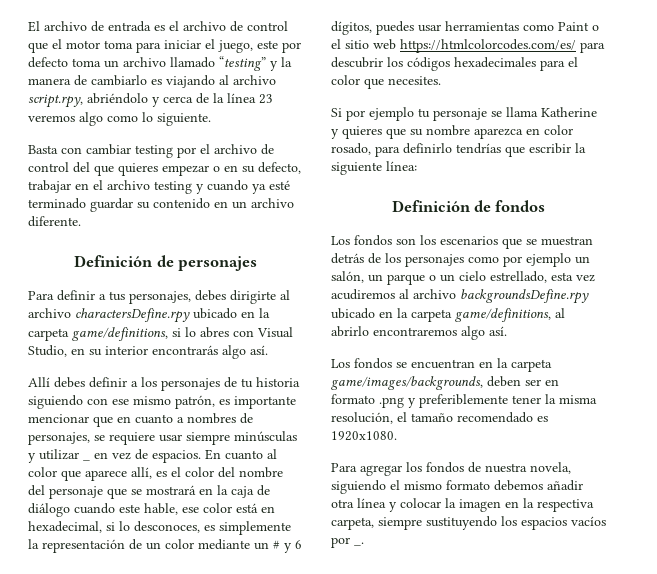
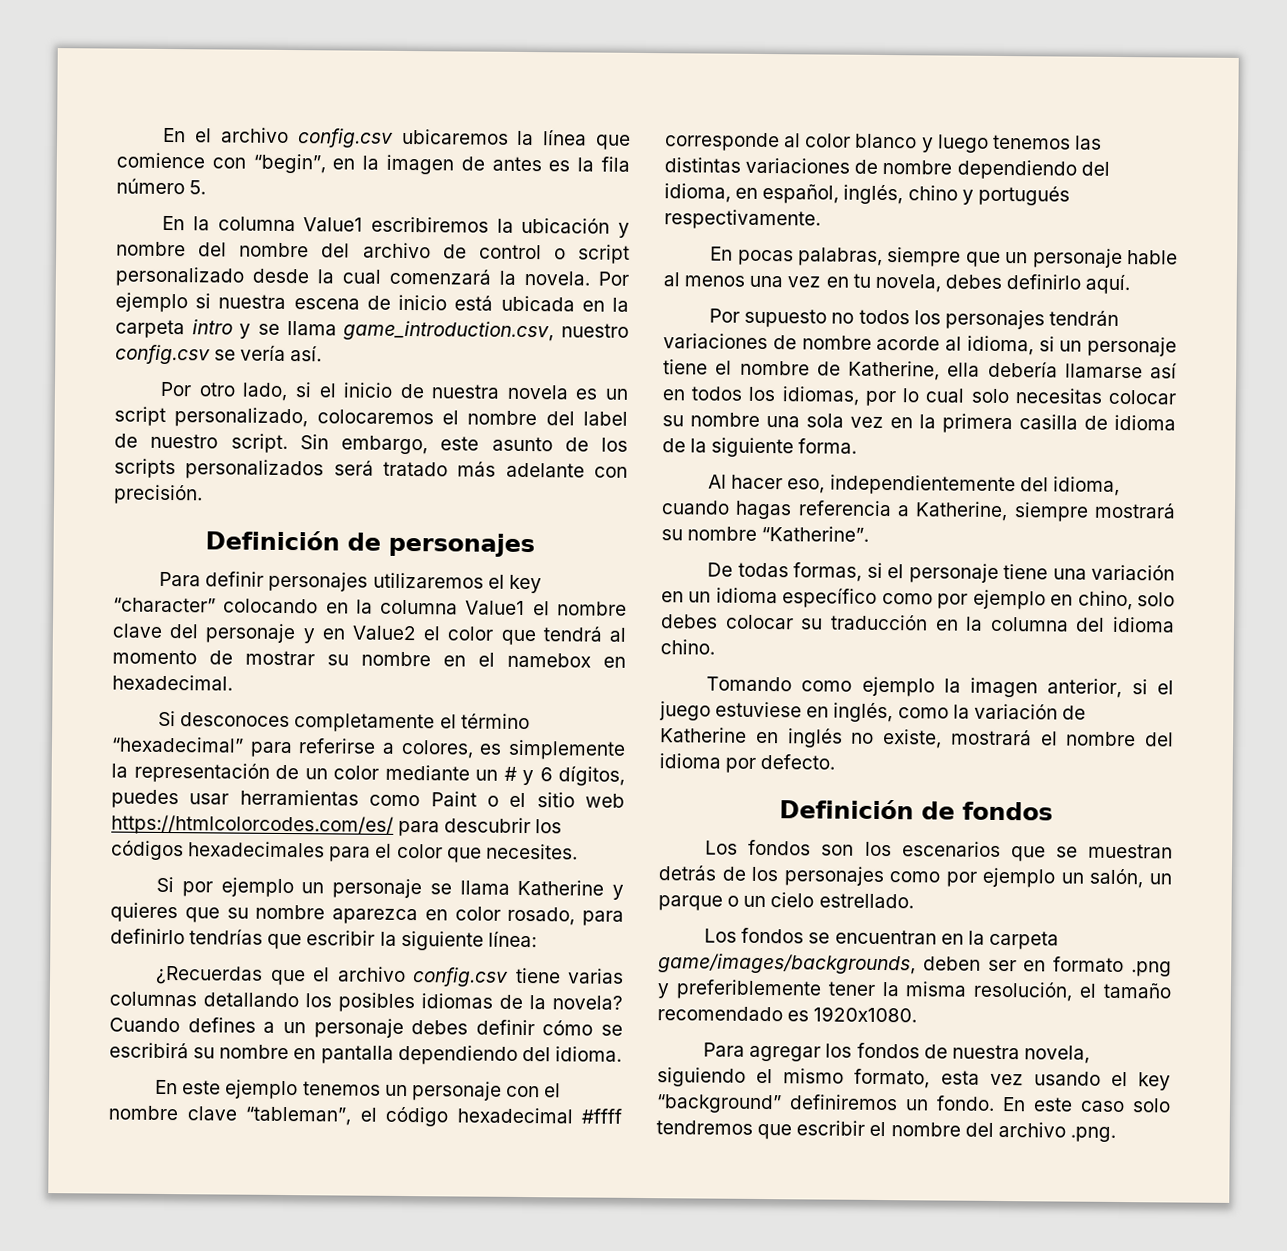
[28,21,288,32] [28,39,301,53] [28,56,292,71] [28,75,276,88] [28,93,273,108] [28,112,211,126] [28,144,274,158] [28,162,301,176] [28,180,290,194] [28,198,294,212] [28,216,81,227] El archivo de entrada es el archivo de control que el motor toma para iniciar el juego, este por defecto toma un archivo llamado “testing” y la manera de cambiarlo es viajando al archivo script.rpy, abriéndolo y cerca de la línea 23 veremos algo como lo siguiente. // Basta con cambiar testing por el archivo de control del que quieres empezar o en su defecto, trabajar en el archivo testing y cuando ya esté terminado guardar su contenido en un archivo diferente. -> [163,127,631,150] [116,152,631,175] [116,177,207,195] [162,215,630,238] [116,241,630,264] [115,266,629,287] [115,292,629,313] [115,319,629,342] [115,344,323,365] [160,381,628,402] [114,406,628,428] [114,433,628,455] [114,458,628,480] [114,484,203,505] En el archivo config.csv ubicaremos la línea que comience con “begin”, en la imagen de antes es la fila número 5. // En la columna Value1 escribiremos la ubicación y nombre del nombre del archivo de control o script personalizado desde la cual comenzará la novela. Por ejemplo si nuestra escena de inicio está ubicada en la carpeta intro y se llama game_introduction.csv, nuestro config.csv se vería así. // Por otro lado, si el inicio de nuestra novela es un script personalizado, colocaremos el nombre del label de nuestro script. Sin embargo, este asunto de los scripts personalizados será tratado más adelante con precisión.
[99,290,290,304] [28,308,270,323] [28,327,293,341] [28,345,268,359] [28,377,300,391] [28,395,296,409] [28,413,253,427] [28,431,297,445] [28,449,90,463] [94,449,277,463] [28,467,283,481] [28,485,270,499] [28,503,275,517] [28,521,200,533] a tus personajes, debes dirigirte al archivo charactersDefine.rpy ubicado en la carpeta game/definitions, si lo abres con Visual Studio, en su interior encontrarás algo así. // Allí debes definir a los personajes de tu historia siguiendo con ese mismo patrón, es importante mencionar que en cuanto a nombres de personajes, se requiere usar siempre minúsculas y utilizar _ en vez de espacios. En cuanto al color que aparece allí, es el color del nombre del personaje que se mostrará en la caja de diálogo cuando este hable, ese color está en hexadecimal, si lo desconoces, -> [268,571,542,594] [113,597,627,616] [112,623,626,646] [112,649,626,668] [112,674,233,691] [158,710,530,733] [111,736,474,759] personajes utilizaremos el key “character” colocando en la columna Value1 el nombre clave del personaje y en Value2 el color que tendrá al momento de mostrar su nombre en el namebox en hexadecimal. // Si desconoces completamente el término “hexadecimal” para referirse a colores,
[418,108,430,118] tu -> [301,882,325,894] un
(417, 166) none -> [155,965,624,987] [109,991,623,1013] [109,1017,623,1039] [109,1042,622,1065] [155,1079,562,1101] [108,1105,622,1127] [664,132,1102,153] [664,157,1110,180] [664,183,1070,206] [664,209,821,230] [710,246,1178,268] [663,272,1131,295] [709,308,1119,330] [663,333,1177,357] [663,359,1177,381] [662,386,1176,407] [662,412,1176,434] [662,437,858,458] [708,474,1120,496] [661,500,1176,522] [661,525,870,542] [707,562,1175,583] [661,587,1175,611] [660,614,1175,633] [660,639,715,655] [706,676,1174,699] [659,701,1086,723] [660,727,1174,749] [659,753,836,773] // ¿Recuerdas que el archivo config.csv tiene varias columnas detallando los posibles idiomas de la novela? Cuando defines a un personaje debes definir cómo se escribirá su nombre en pantalla dependiendo del idioma. // En este ejemplo tenemos un personaje con el nombre clave “tableman”, el código hexadecimal #ffff corresponde al color blanco y luego tenemos las distintas variaciones de nombre dependiendo del idioma, en español, inglés, chino y portugués respectivamente. // En pocas palabras, siempre que un personaje hable al menos una vez en tu novela, debes definirlo aquí. // Por supuesto no todos los personajes tendrán variaciones de nombre acorde al idioma, si un personaje tiene el nombre de Katherine, ella debería llamarse así en todos los idiomas, por lo cual solo necesitas colocar su nombre una sola vez en la primera casilla de idioma de la siguiente forma. // Al hacer eso, independientemente del idioma, cuando hagas referencia a Katherine, siempre mostrará su nombre “Katherine”. // De todas formas, si el personaje tiene una variación en un idioma específico como por ejemplo en chino, solo debes colocar su traducción en la columna del idioma chino. // Tomando como ejemplo la imagen anterior, si el juego estuviese en inglés, como la variación de Katherine en inglés no existe, mostrará el nombre del idioma por defecto.
[490,271,595,283] [331,289,589,304] [331,308,565,322] [331,326,507,340] estrellado, esta vez acudiremos al archivo backgroundsDefine.rpy ubicado en la carpeta game/definitions, al abrirlo encontraremos algo así. -> [818,893,914,909] estrellado.
[446,480,583,491] [331,498,594,512] [331,516,606,530] [331,537,364,548] formato debemos añadir otra línea y colocar la imagen en la respectiva carpeta, siempre sustituyendo los espacios vacíos por _. -> [854,1068,1171,1091] [656,1094,1171,1114] [656,1120,1116,1142] formato, esta vez usando el key “background” definiremos un fondo. En este caso solo tendremos que escribir el nombre del archivo .png.

